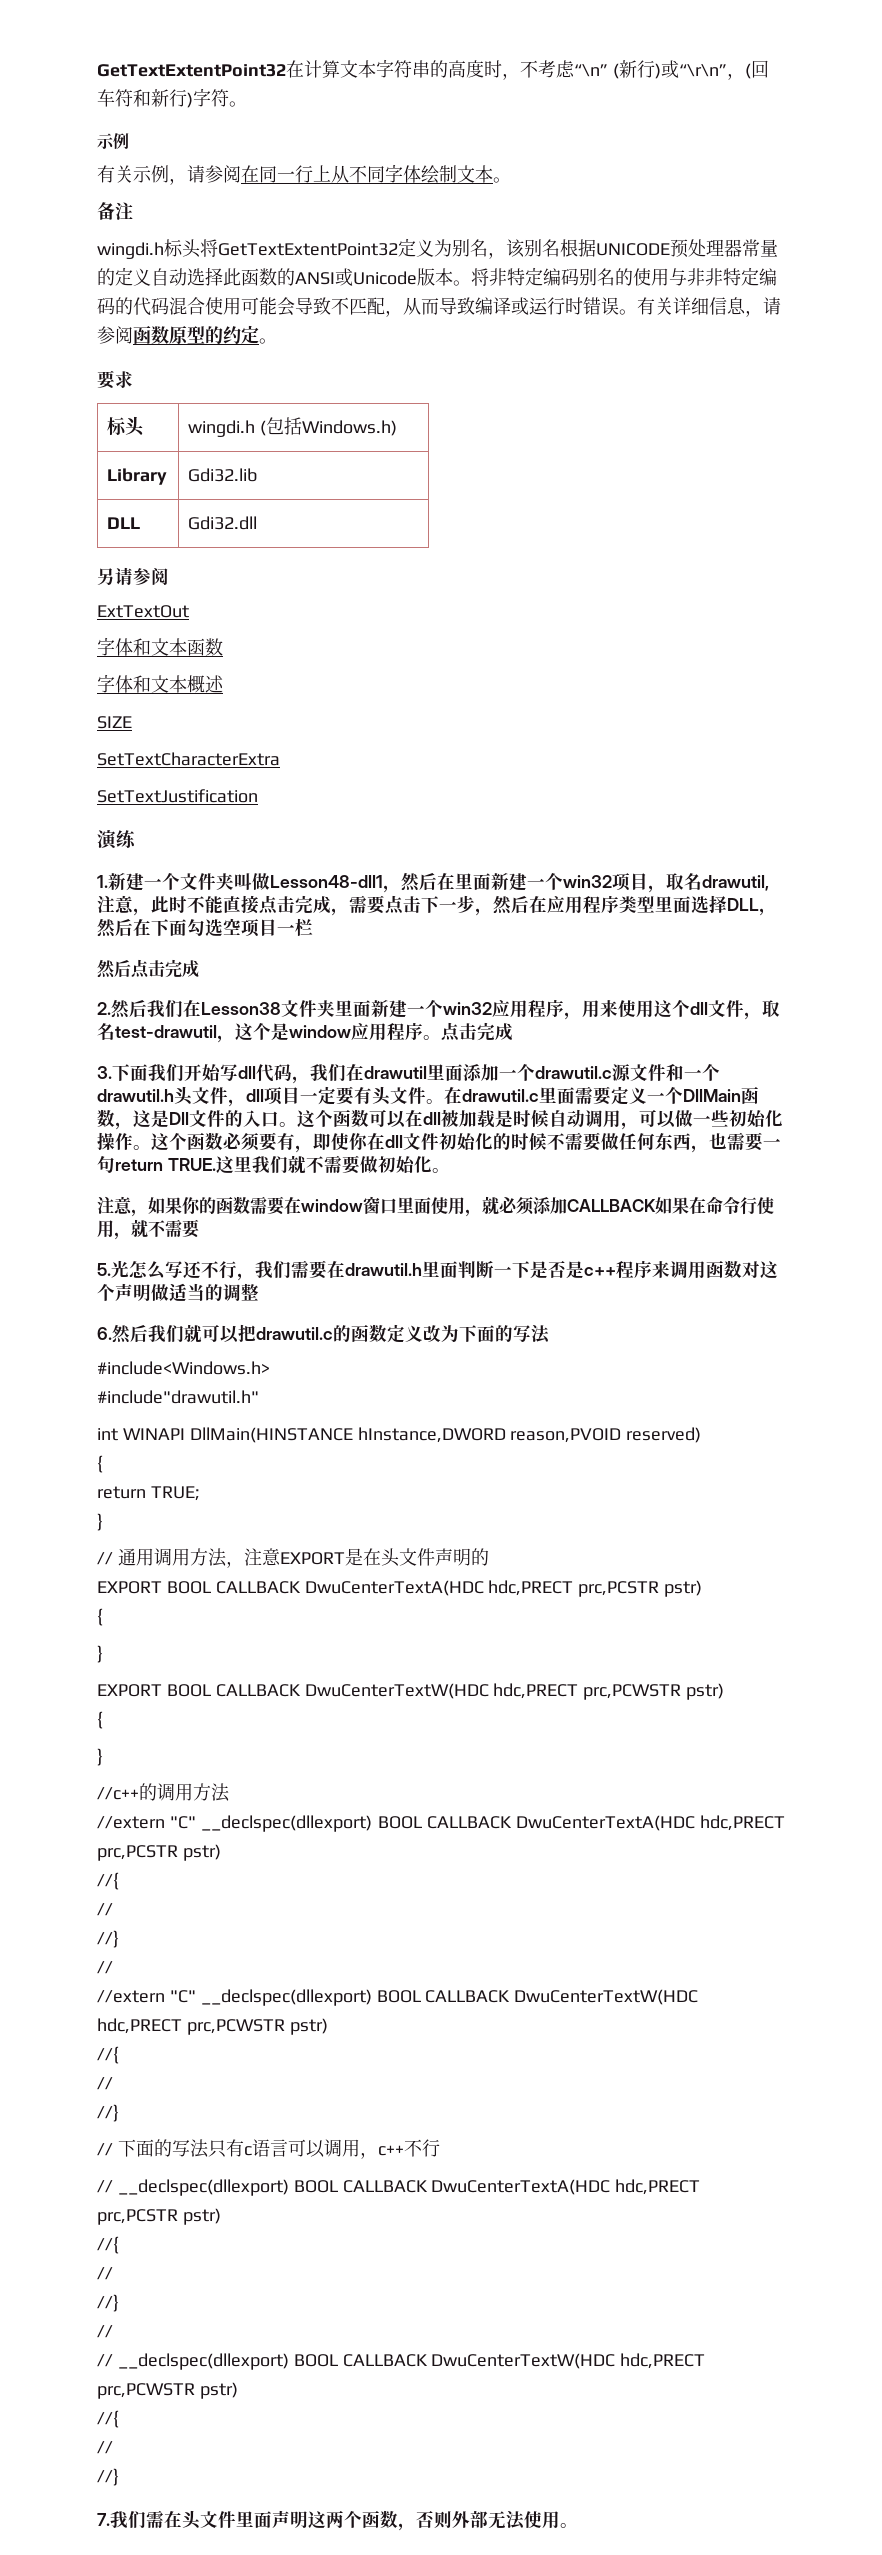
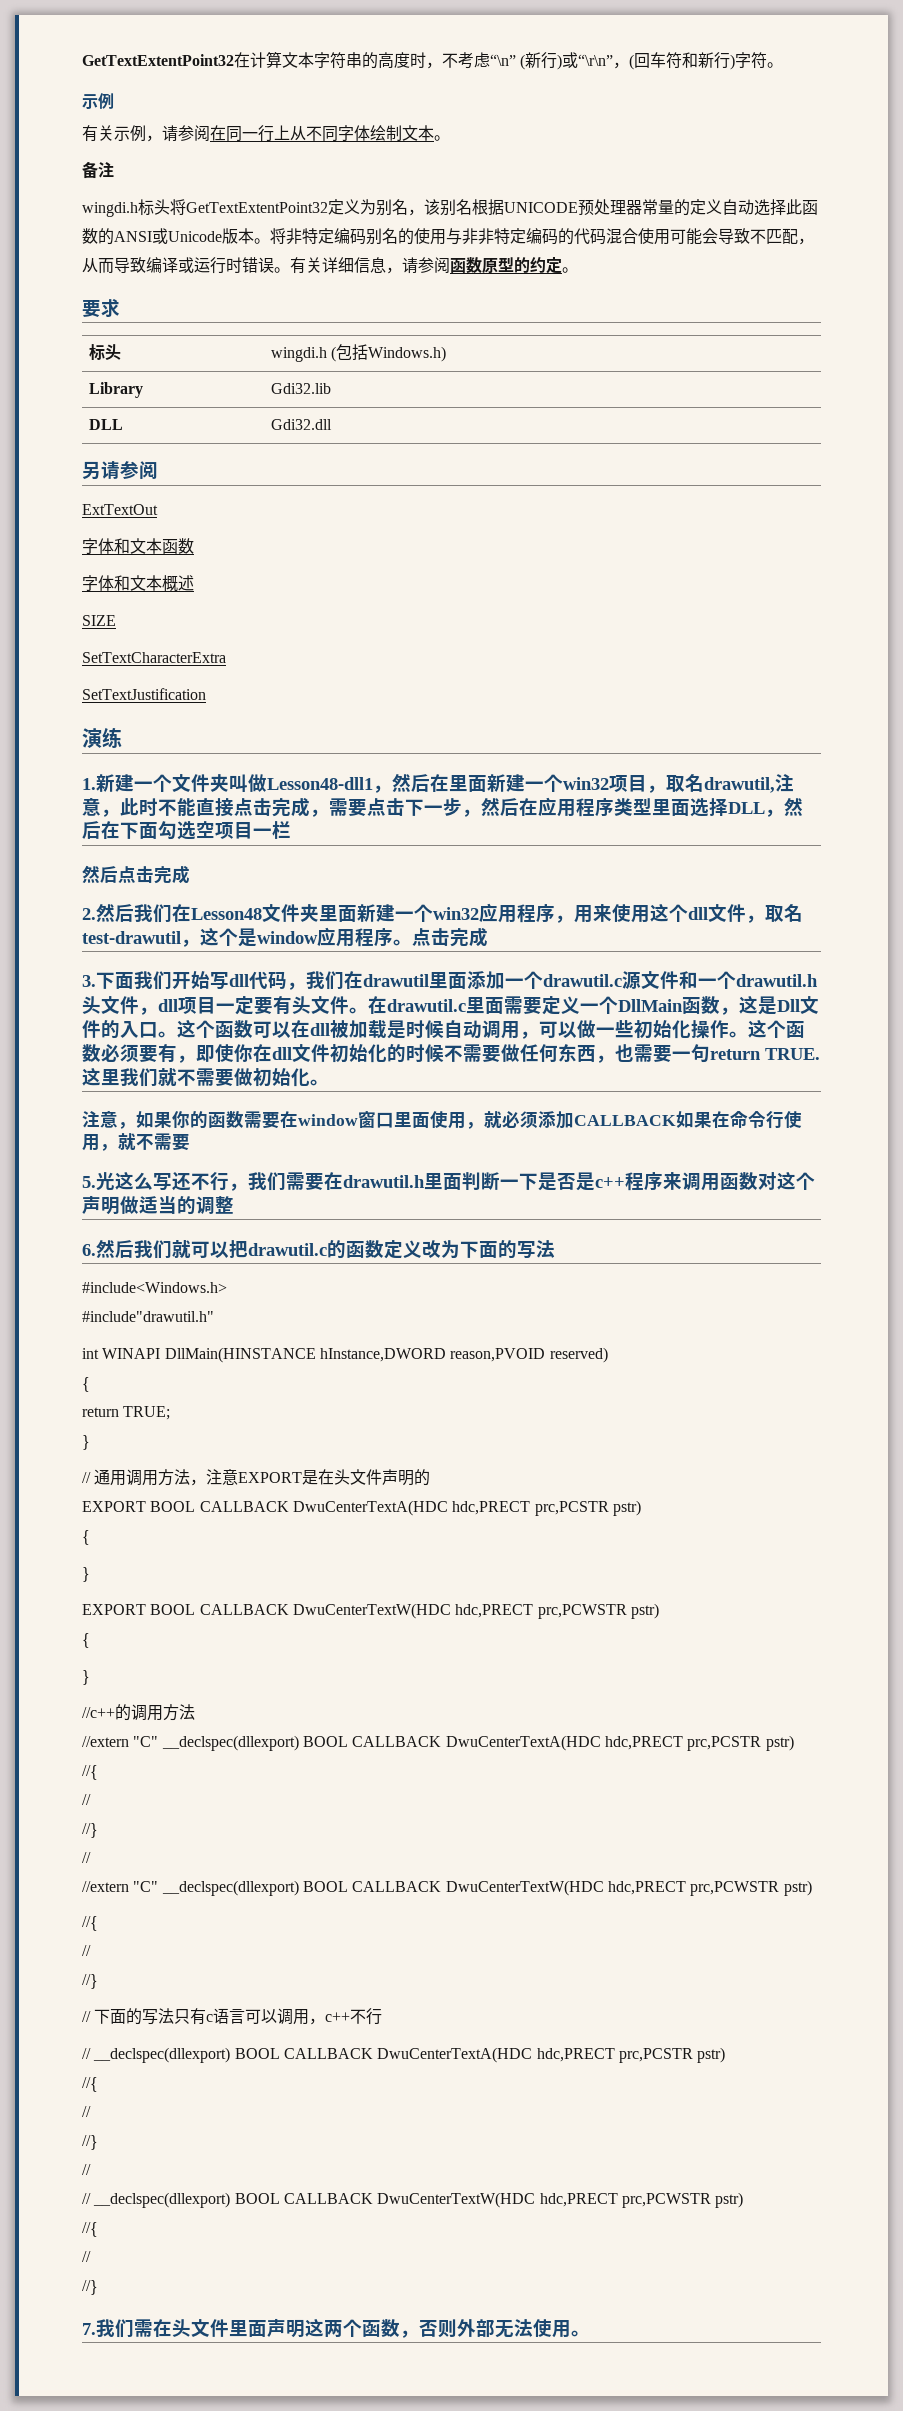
[201,1002,281,1015] Lesson38 -> [191,908,262,920] Lesson48
[129,1261,148,1278] 怎 -> [115,1171,134,1190] 这

